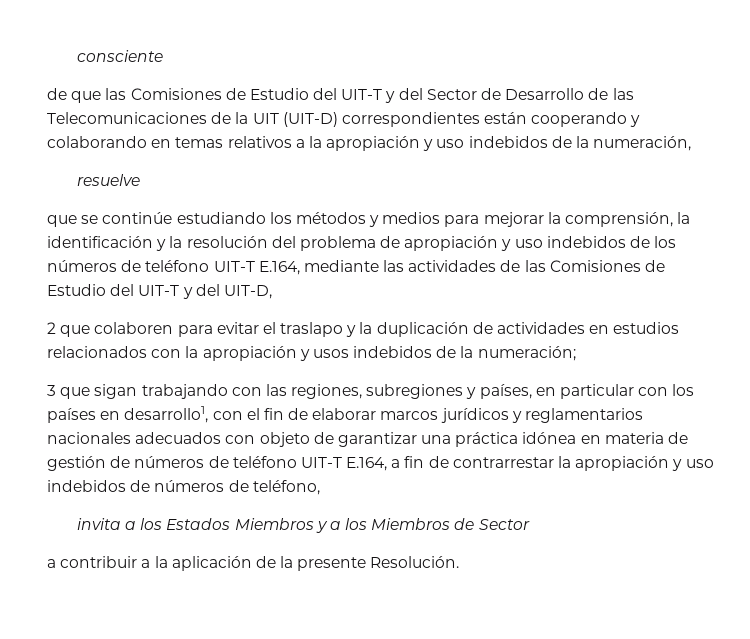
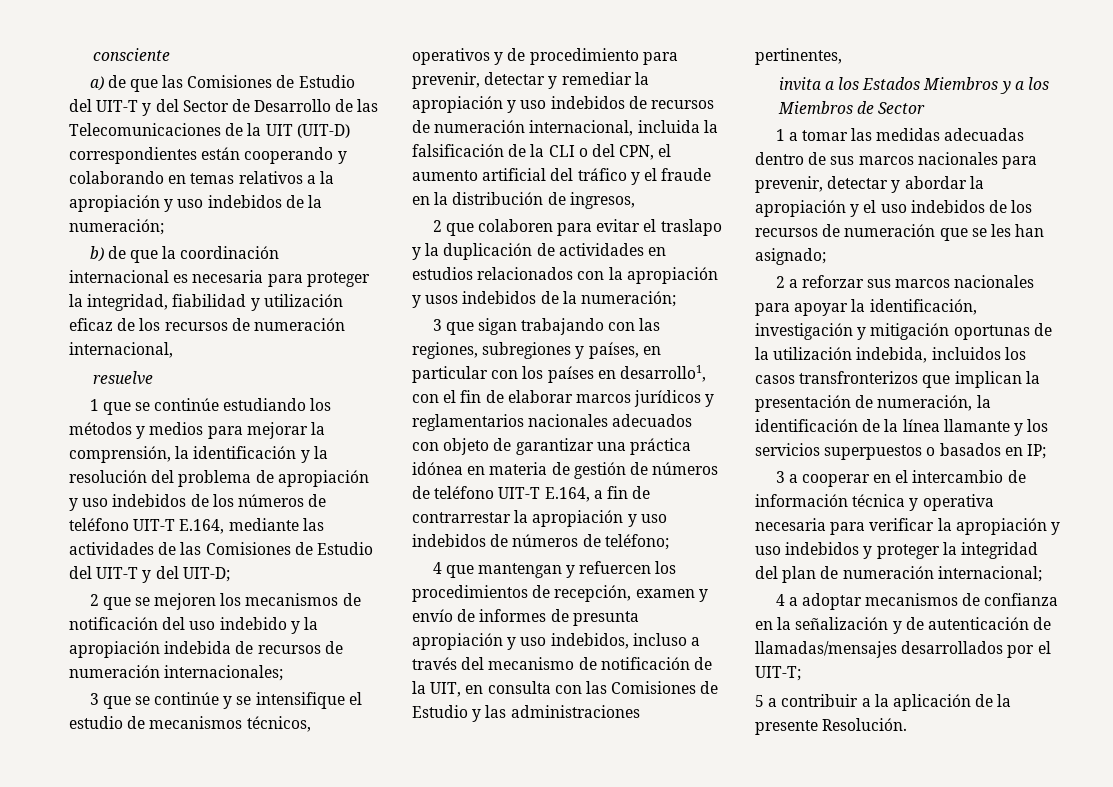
(163, 56) none -> [89,76,104,91] a)
[593,136,692,151] numeración, -> [69,219,164,235] [89,246,280,263] [69,270,370,287] [69,294,343,311] [69,318,345,331] [69,342,173,358] numeración; // b) de que la coordinación internacional es necesaria para proteger la integridad, fiabilidad y utilización eficaz de los recursos de numeración internacional,
(140, 180) none -> [89,399,99,411] 1
[223,285,272,299] UIT-D, -> [182,567,230,582] [89,593,361,610] [69,617,318,634] [69,641,343,658] [69,665,284,681] [89,692,362,709] [69,716,311,732] [412,48,678,65] [412,72,649,89] [412,96,714,113] [412,120,718,136] [412,144,672,160] [412,168,712,185] [412,192,635,209] UIT-D; // 2 que se mejoren los mecanismos de notificación del uso indebido y la apropiación indebida de recursos de numeración internacionales; // 3 que se continúe y se intensifique el estudio de mecanismos técnicos, operativos y de procedimiento para prevenir, detectar y remediar la apropiación y uso indebidos de recursos de numeración internacional, incluida la falsificación de la CLI o del CPN, el aumento artificial del tráfico y el fraude en la distribución de ingresos,
[252,480,320,495] teléfono, -> [604,534,669,550] [432,561,677,578] [412,585,708,602] [412,609,639,626] [412,633,700,650] [412,657,712,670] [412,681,719,697] [412,705,640,722] [755,48,842,65] teléfono; // 4 que mantengan y refuercen los procedimientos de recepción, examen y envío de informes de presunta apropiación y uso indebidos, incluso a través del mecanismo de notificación de la UIT, en consulta con las Comisiones de Estudio y las administraciones pertinentes,
(530, 524) none -> [775,128,1025,141] [755,152,1037,169] [755,176,984,193] [755,200,1033,217] [755,224,1045,241] [755,248,826,265] [775,275,1035,288] [755,299,977,316] [755,323,1052,340] [755,347,1026,363] [755,371,1040,388] [755,395,991,412] [755,419,1049,436] [755,443,1046,460] [775,470,1026,487] [755,494,994,511] [755,518,1060,535] [755,542,1038,559] [755,566,1042,583] [775,593,1059,610] [755,617,1052,634] [755,641,1051,658] [755,666,801,681] [755,695,764,707] 1 a tomar las medidas adecuadas dentro de sus marcos nacionales para prevenir, detectar y abordar la apropiación y el uso indebidos de los recursos de numeración que se les han asignado; // 2 a reforzar sus marcos nacionales para apoyar la identificación, investigación y mitigación oportunas de la utilización indebida, incluidos los casos transfronterizos que implican la presentación de numeración, la identificación de la línea llamante y los servicios superpuestos o basados en IP; // 3 a cooperar en el intercambio de información técnica y operativa necesaria para verificar la apropiación y uso indebidos y proteger la integridad del plan de numeración internacional; // 4 a adoptar mecanismos de confianza en la señalización y de autenticación de llamadas/mensajes desarrollados por el UIT-T; // 5

